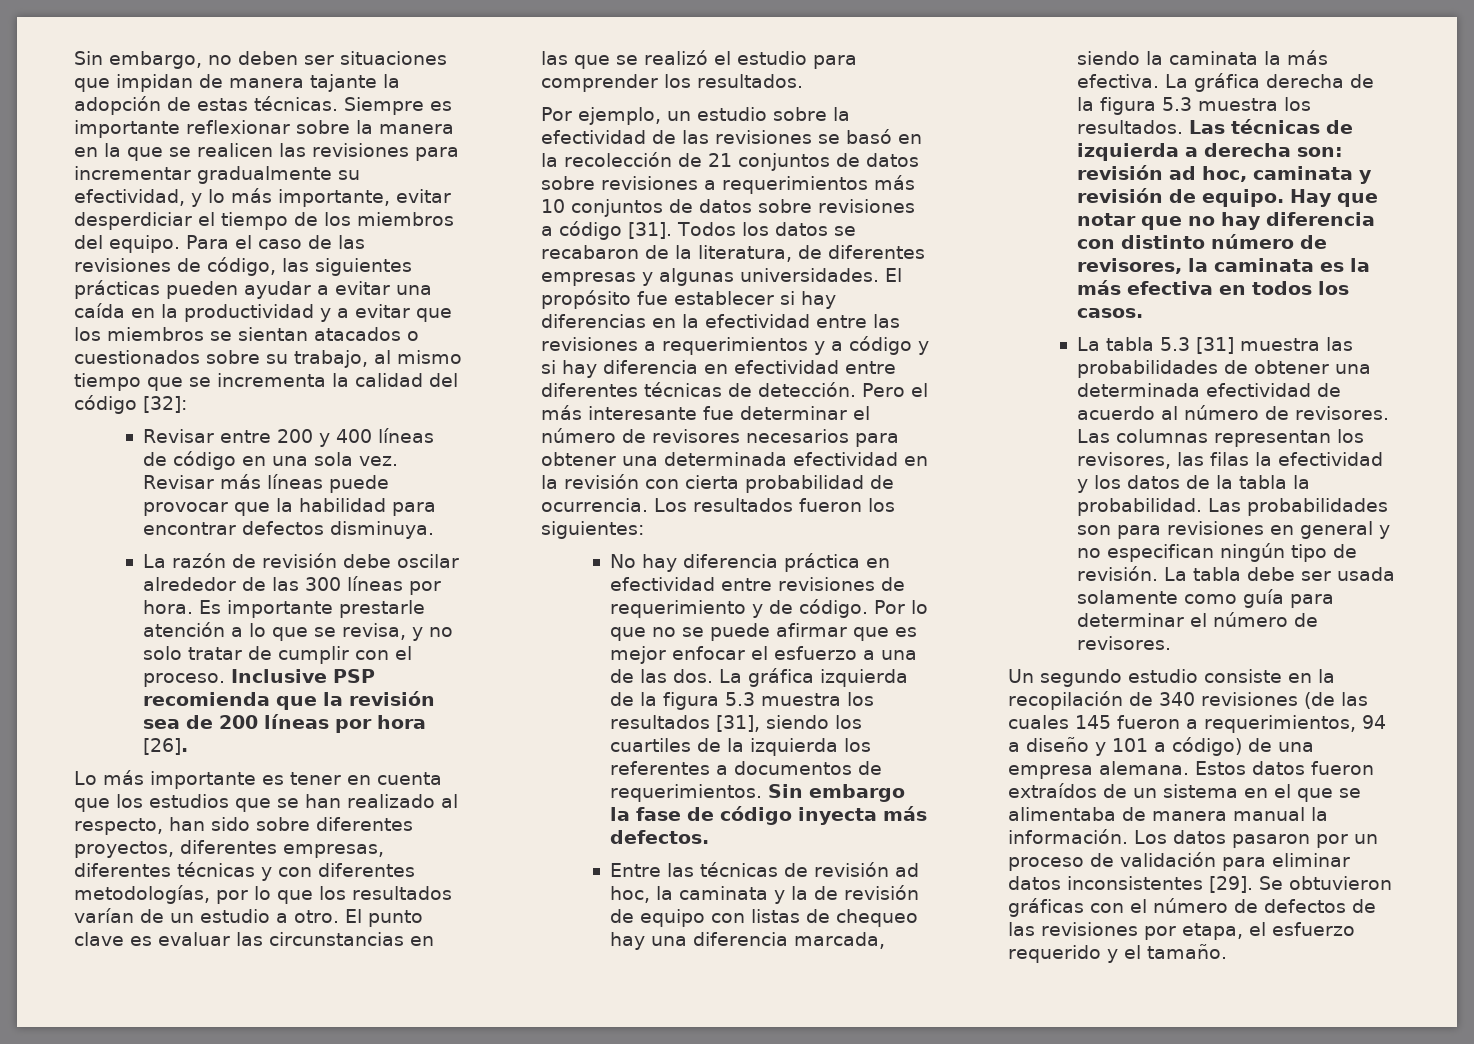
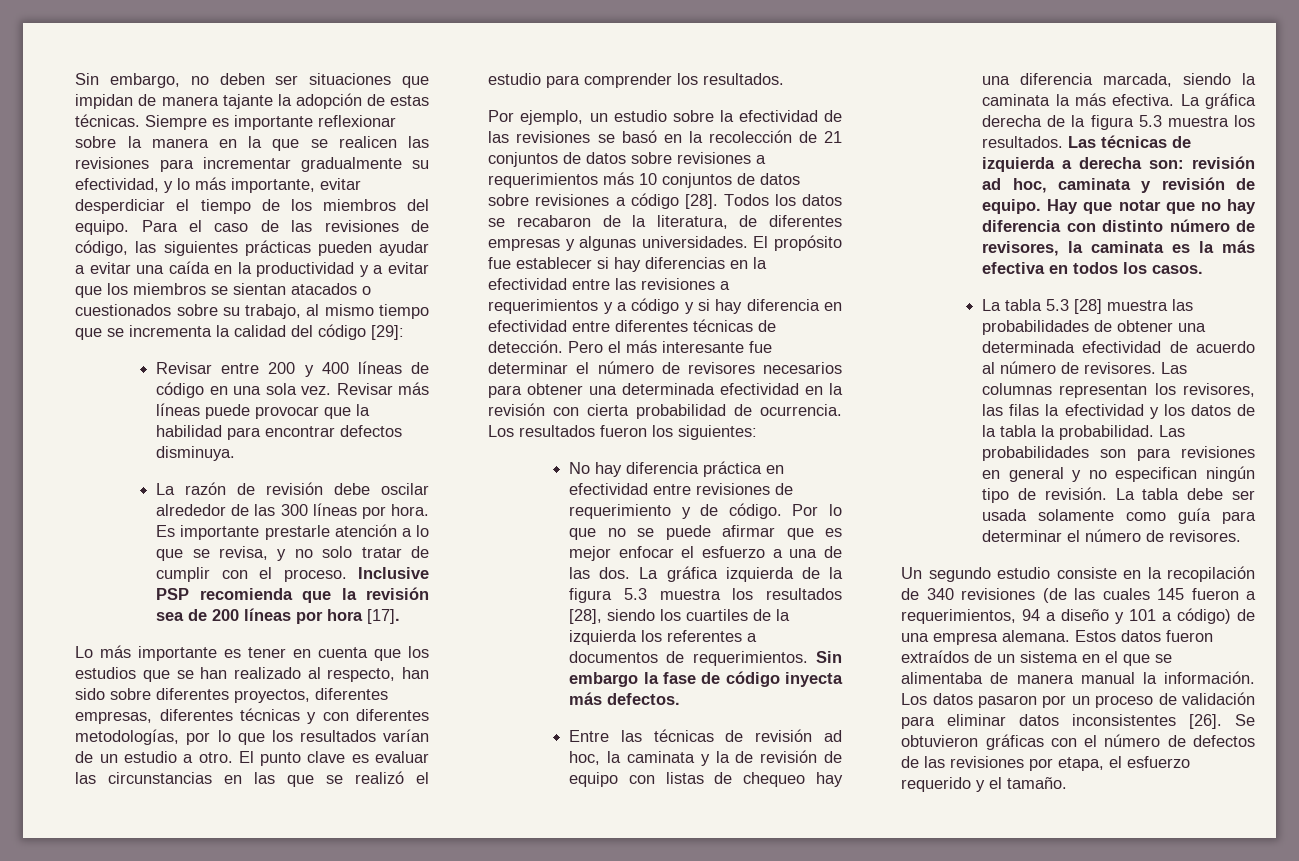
[143,396,188,413] [32]: -> [371,325,405,340] [29]:
[143,738,189,755] [26]. -> [367,609,401,624] [17].
[628,222,673,239] [31]. -> [684,194,718,209] [28].
[716,715,761,732] [31], -> [569,609,603,624] [28],
[1196,337,1235,354] [31] -> [1074,299,1103,314] [28]
[1209,876,1254,893] [29]. -> [1189,714,1223,729] [26].

